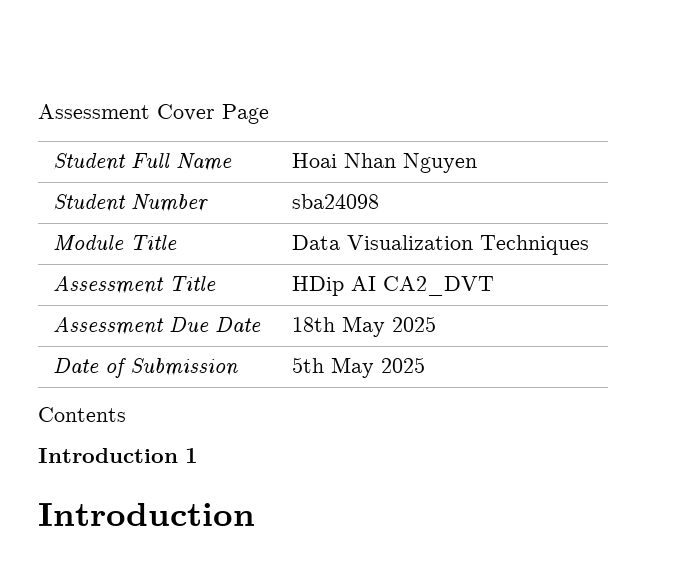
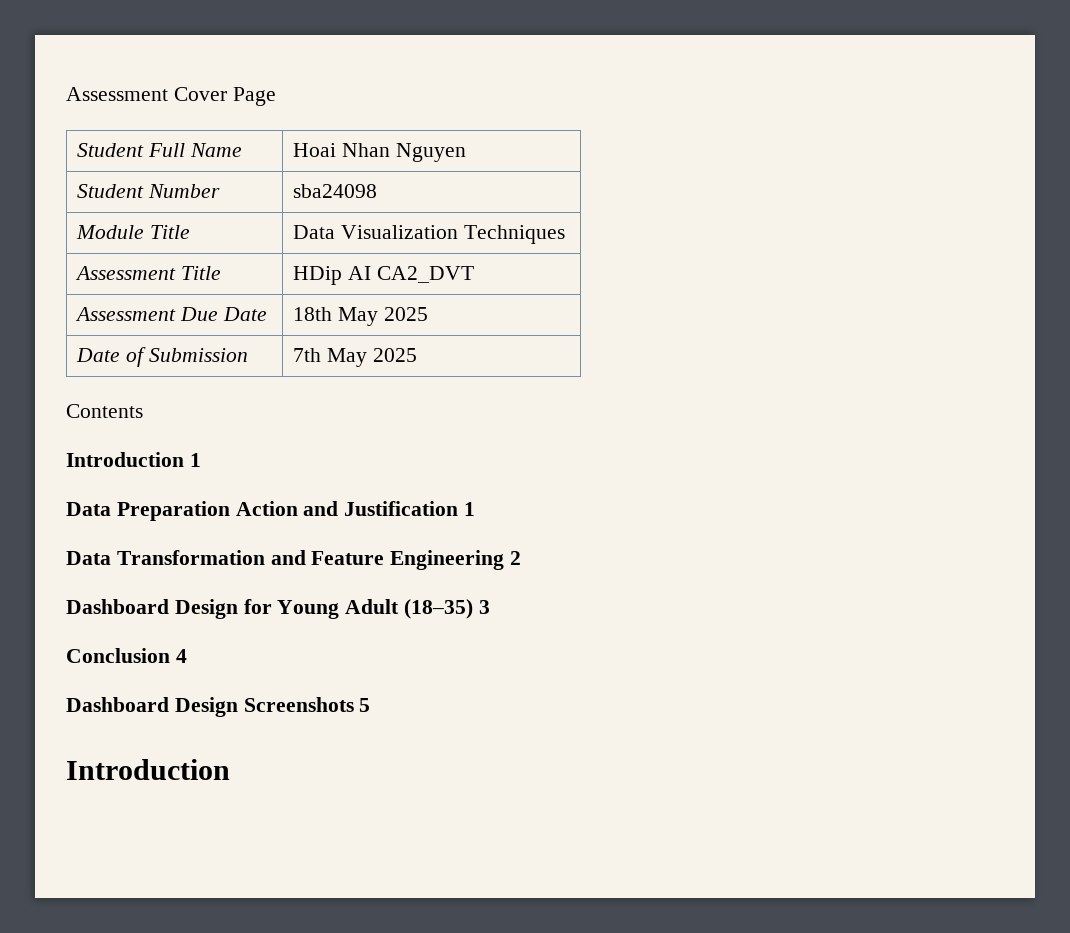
[292,357,325,373] 5th -> [293,348,322,362] 7th
(198, 455) none -> [66,501,476,521] [66,550,522,570] [66,599,490,619] [66,648,187,663] [66,697,371,717] // Data Preparation Action and Justification 1 // Data Transformation and Feature Engineering 2 // Dashboard Design for Young Adult (18–35) 3 // Conclusion 4 // Dashboard Design Screenshots 5

